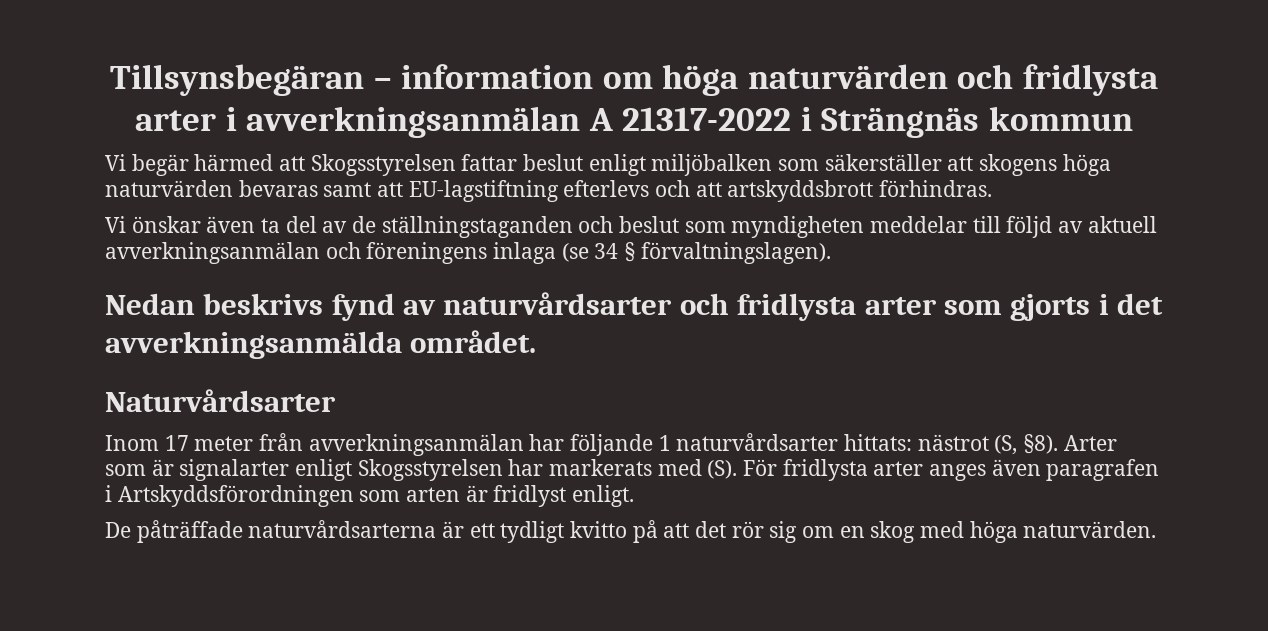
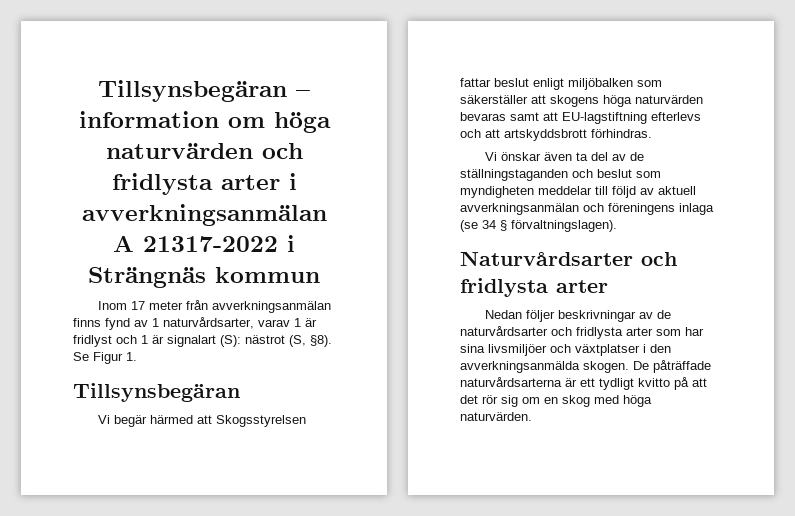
(1133, 118) none -> [97,300,331,313] [73,317,317,330] [73,335,332,347] [73,352,137,364] [73,383,240,402] // Inom 17 meter från avverkningsanmälan finns fynd av 1 naturvårdsarter, varav 1 är fridlyst och 1 är signalart (S): nästrot (S, §8). Se Figur 1. // Tillsynsbegäran
[105,293,437,321] Nedan beskrivs fynd av -> [460,251,677,266] [460,278,608,297] [484,310,671,322] Naturvårdsarter och fridlysta arter // Nedan följer beskrivningar av de
[1010,293,1164,321] [105,330,537,359] [105,389,336,412] [105,433,1117,456] [105,459,1160,481] [105,485,635,507] gjorts i det avverkningsanmälda området. // Naturvårdsarter // Inom 17 meter från avverkningsanmälan har följande 1 naturvårdsarter hittats: nästrot (S, §8). Arter som är signalarter enligt Skogsstyrelsen har markerats med (S). För fridlysta arter anges även paragrafen i Artskyddsförordningen som arten är fridlyst enligt. // -> [685,327,704,336] [460,344,671,356] [460,361,629,373] har sina livsmiljöer och växtplatser i den avverkningsanmälda skogen.

